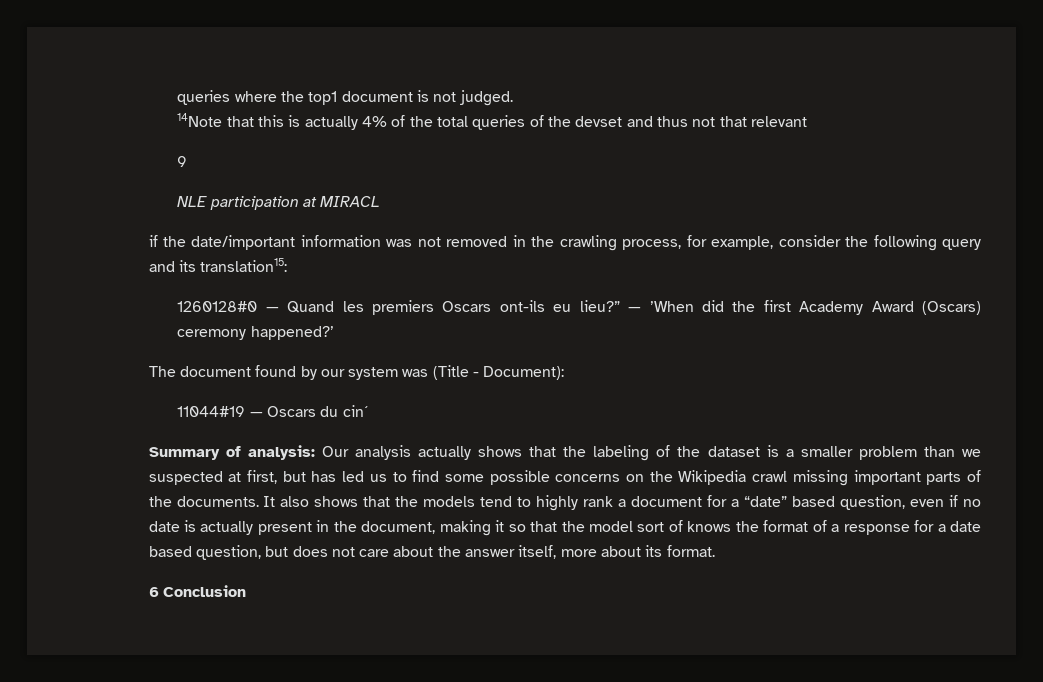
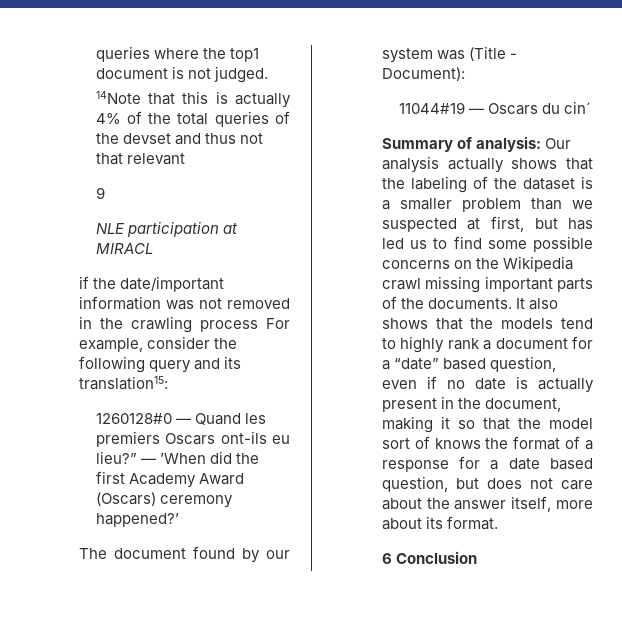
[622,235,707,250] process, for -> [199,318,290,332] process For

